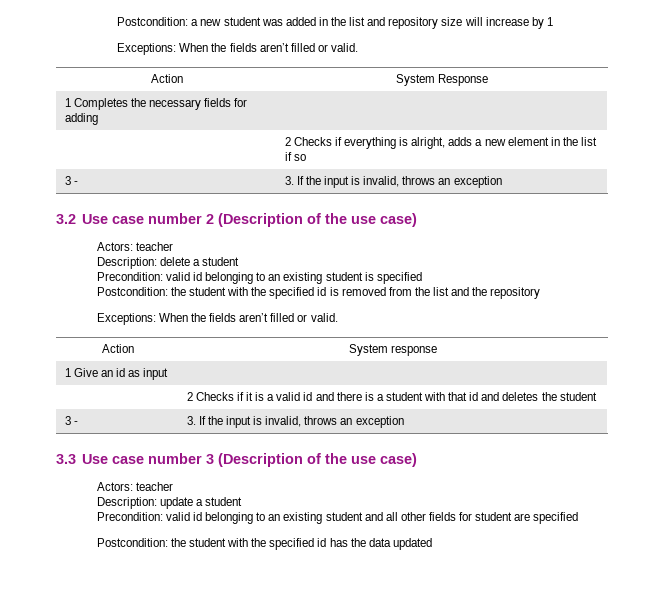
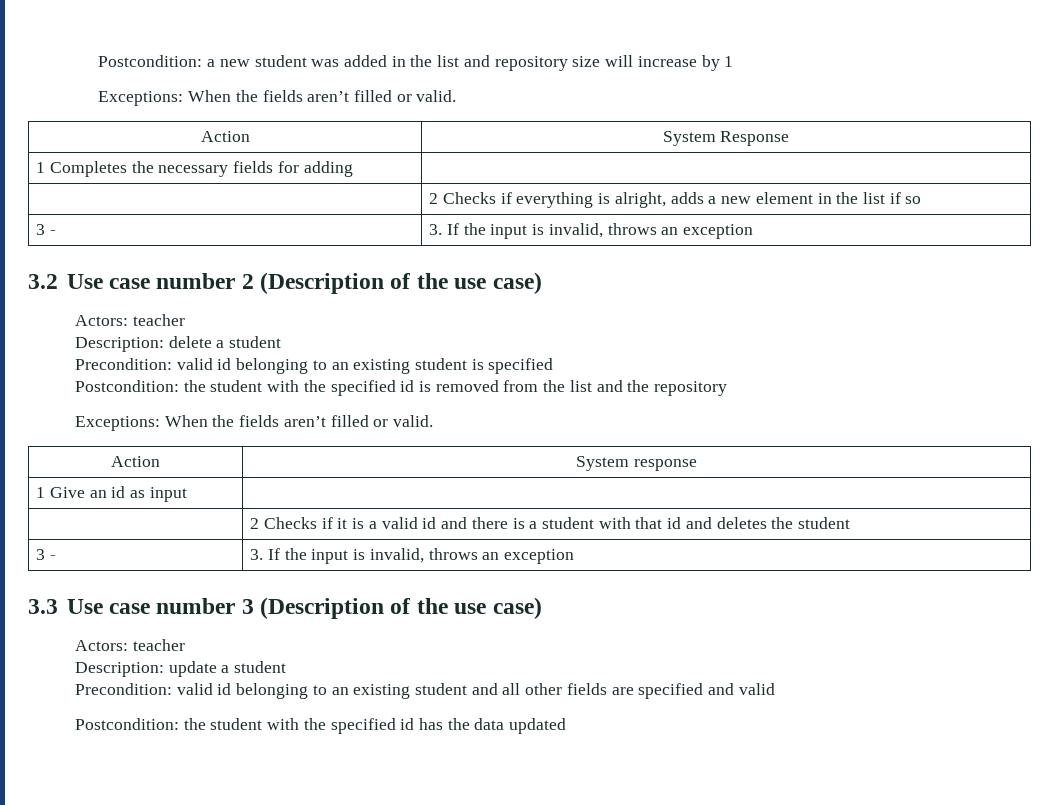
[459,512,513,521] for student -> (607, 689) none
(579, 518) none -> [708,683,775,695] and valid

